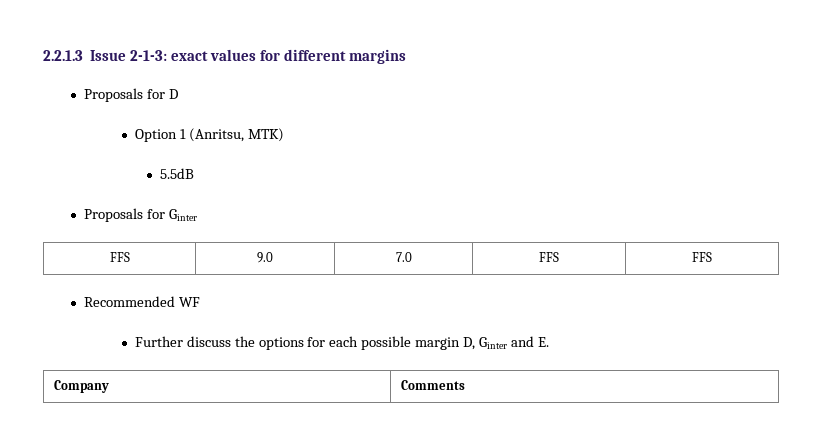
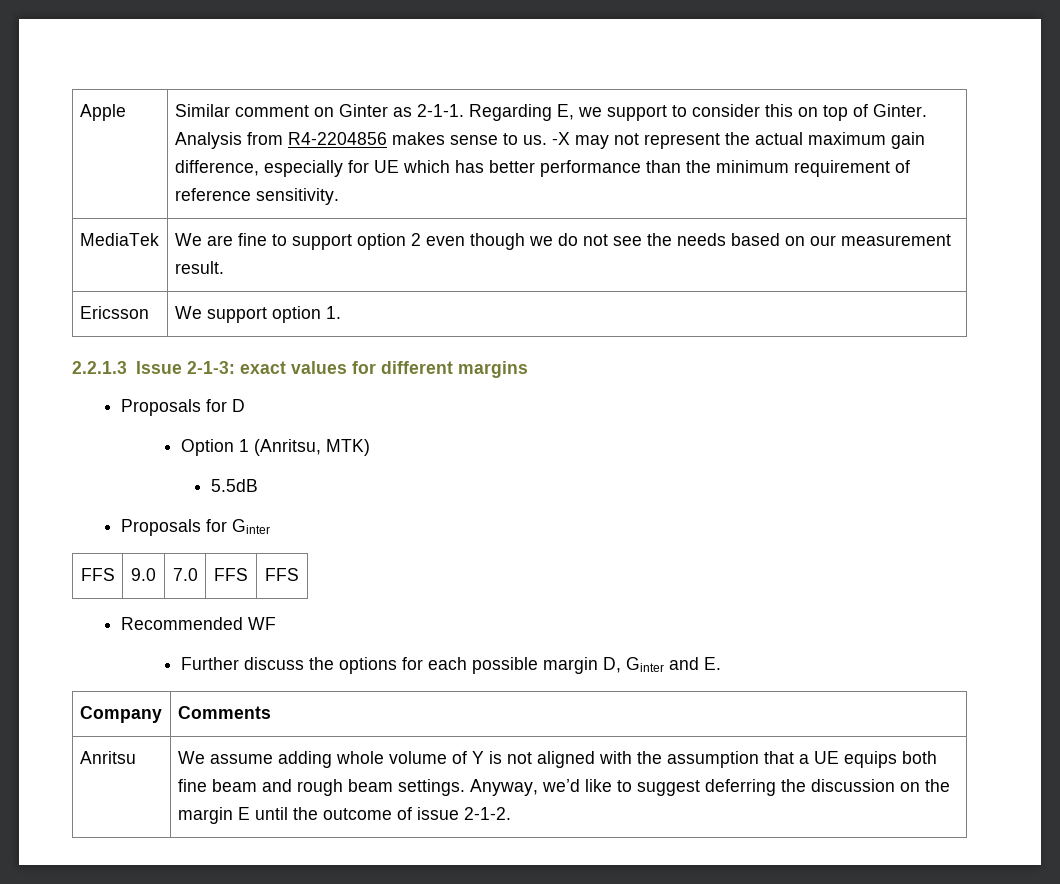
(43, 55) none -> [79,104,126,121] [174,104,927,121] [174,132,925,149] [174,160,910,177] [174,188,339,205] [79,233,159,246] [174,233,951,250] [174,261,224,274] [79,306,149,319] [174,306,341,323] Apple | Similar comment on Ginter as 2-1-1. Regarding E, we support to consider this on top of Ginter. Analysis from R4-2204856 makes sense to us. -X may not represent the actual maximum gain difference, especially for UE which has better performance than the minimum requirement of reference sensitivity. // MediaTek | We are fine to support option 2 even though we do not see the needs based on our measurement result. // Ericsson | We support option 1. //
(465, 385) none -> [79,751,136,764] [177,751,937,768] [177,779,950,796] [177,807,511,824] // Anritsu | We assume adding whole volume of Y is not aligned with the assumption that a UE equips both fine beam and rough beam settings. Anyway, we’d like to suggest deferring the discussion on the margin E until the outcome of issue 2-1-2.

